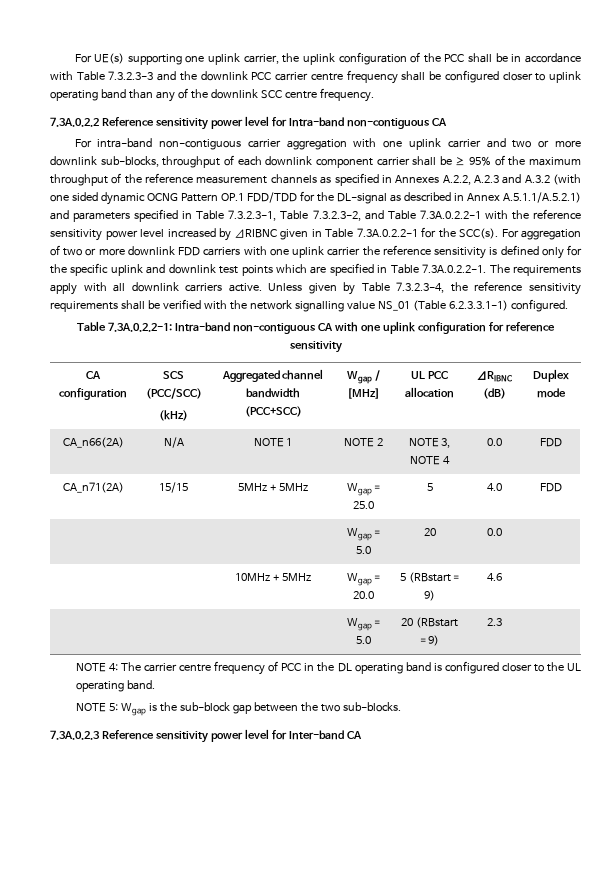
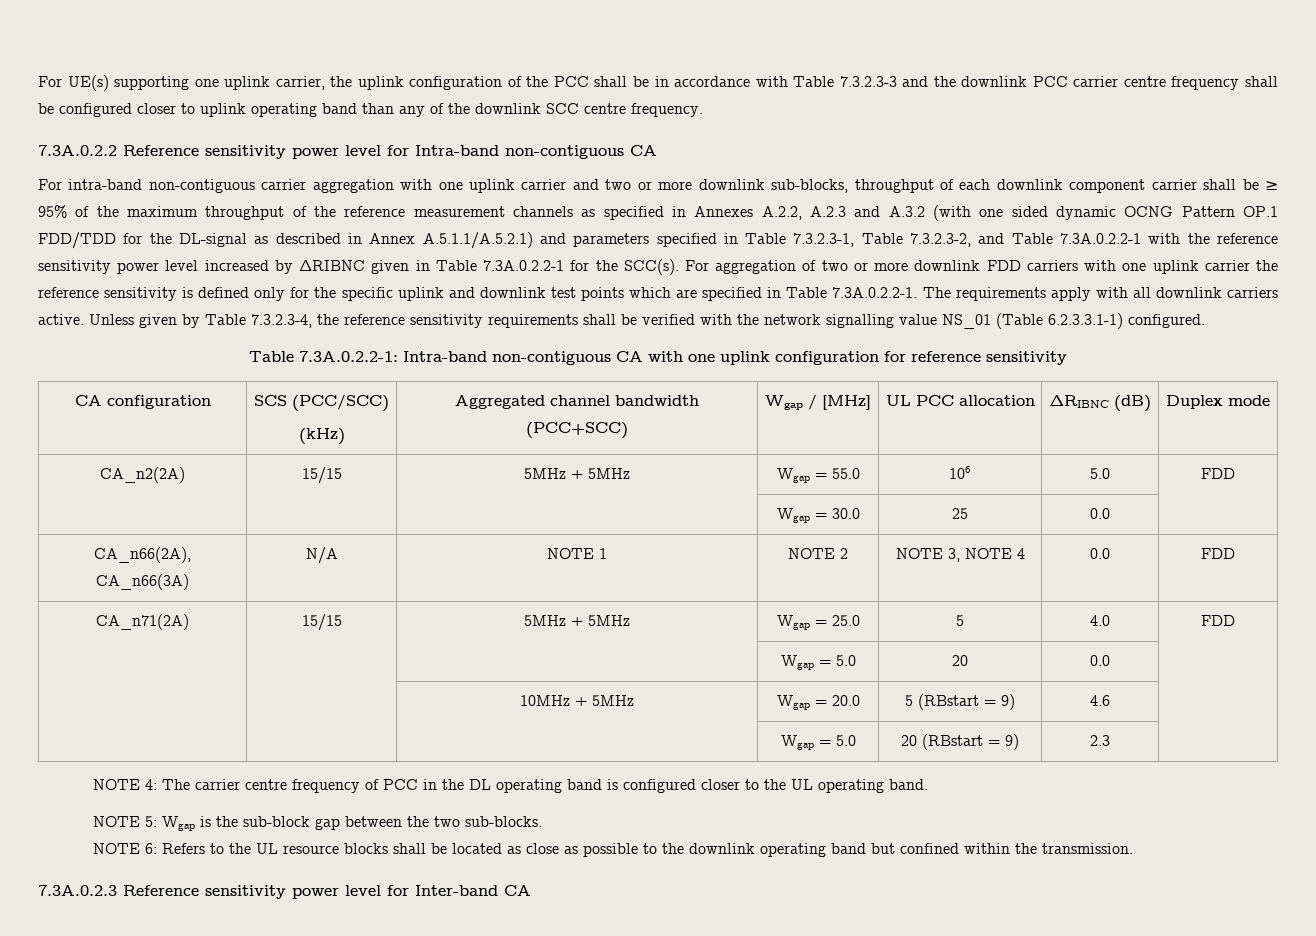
[62,437,124,448] CA_n66(2A) -> [100,467,185,483] [301,467,342,484] [524,468,630,479] [776,468,860,483] [949,466,971,479] [1090,468,1110,479] [1201,468,1235,479] [776,508,860,523] [952,508,968,519] [1090,508,1110,519] [94,547,191,563] [96,574,189,590] CA_n2(2A) | 15/15 | 5MHz + 5MHz | Wgap = 55.0 | 106 | 5.0 | FDD // | | | Wgap = 30.0 | 25 | 0.0 | // CA_n66(2A), CA_n66(3A)
(401, 707) none -> [92,843,1133,857] // NOTE 6: Refers to the UL resource blocks shall be located as close as possible to the downlink operating band but confined within the transmission.

